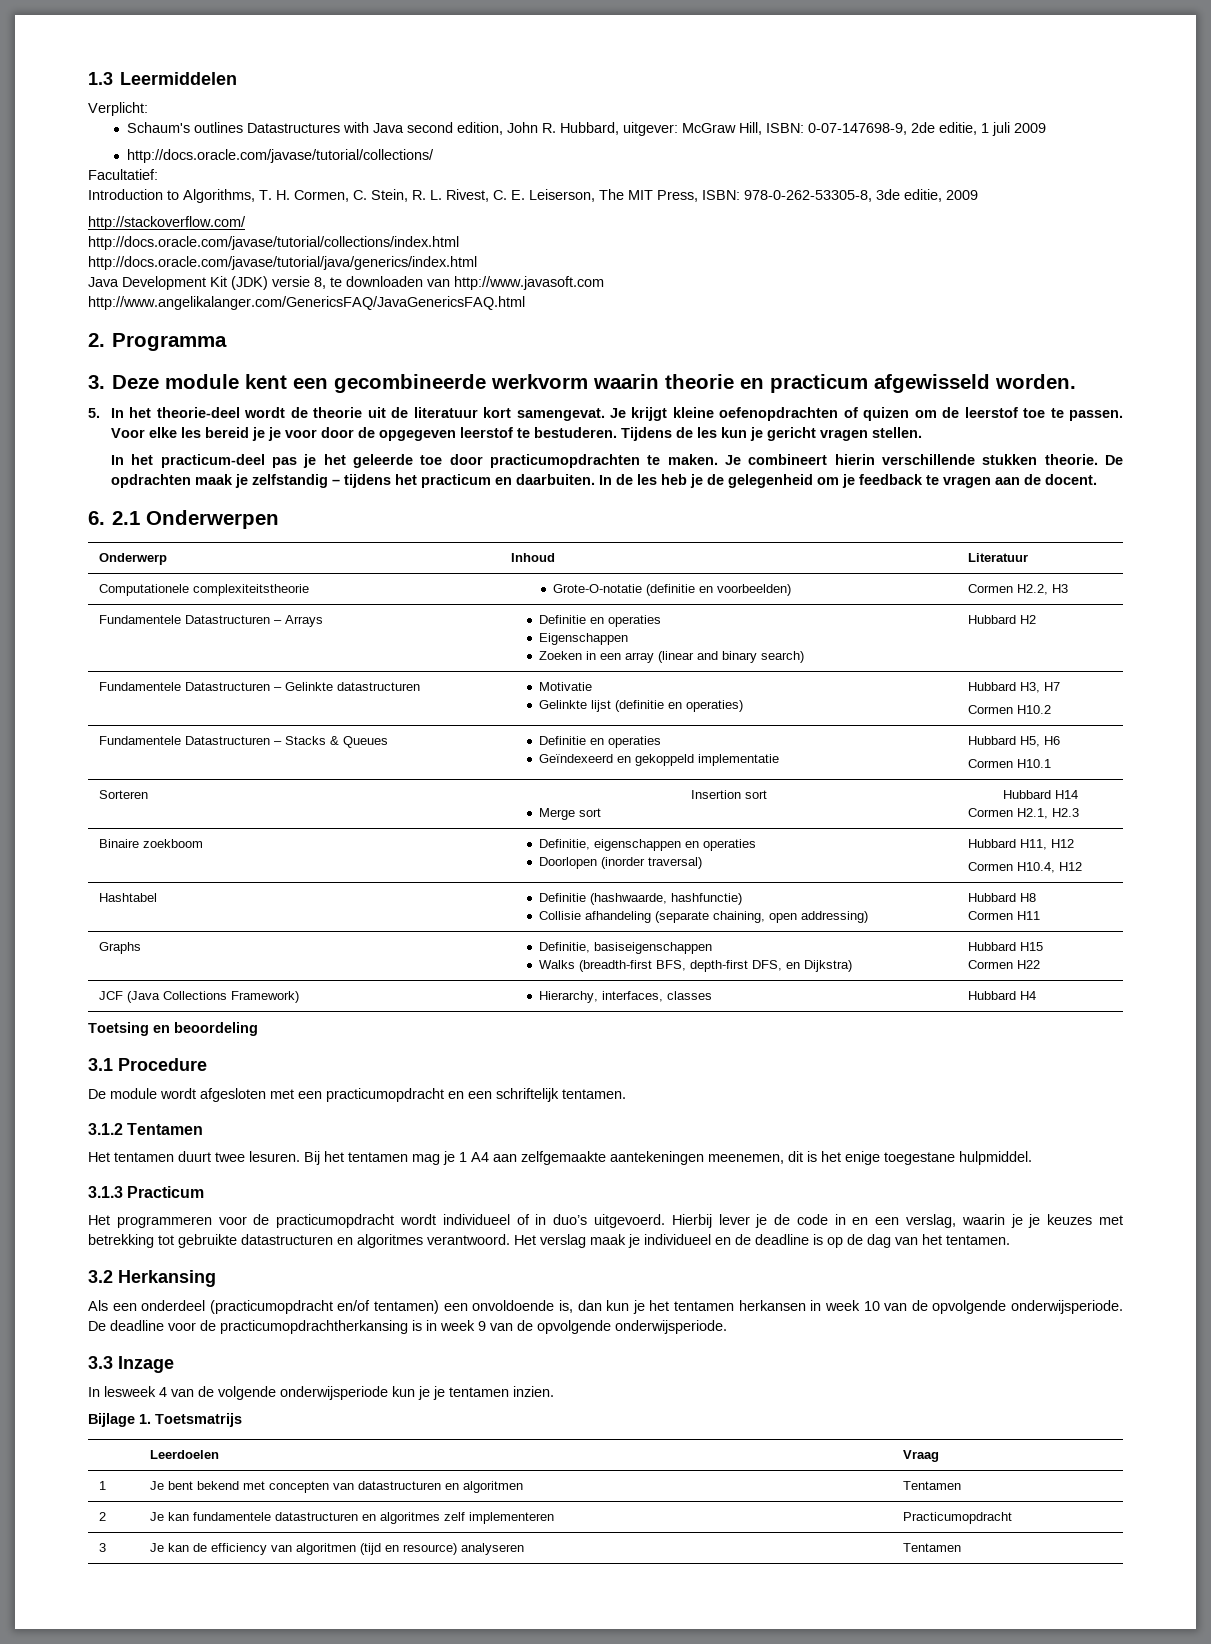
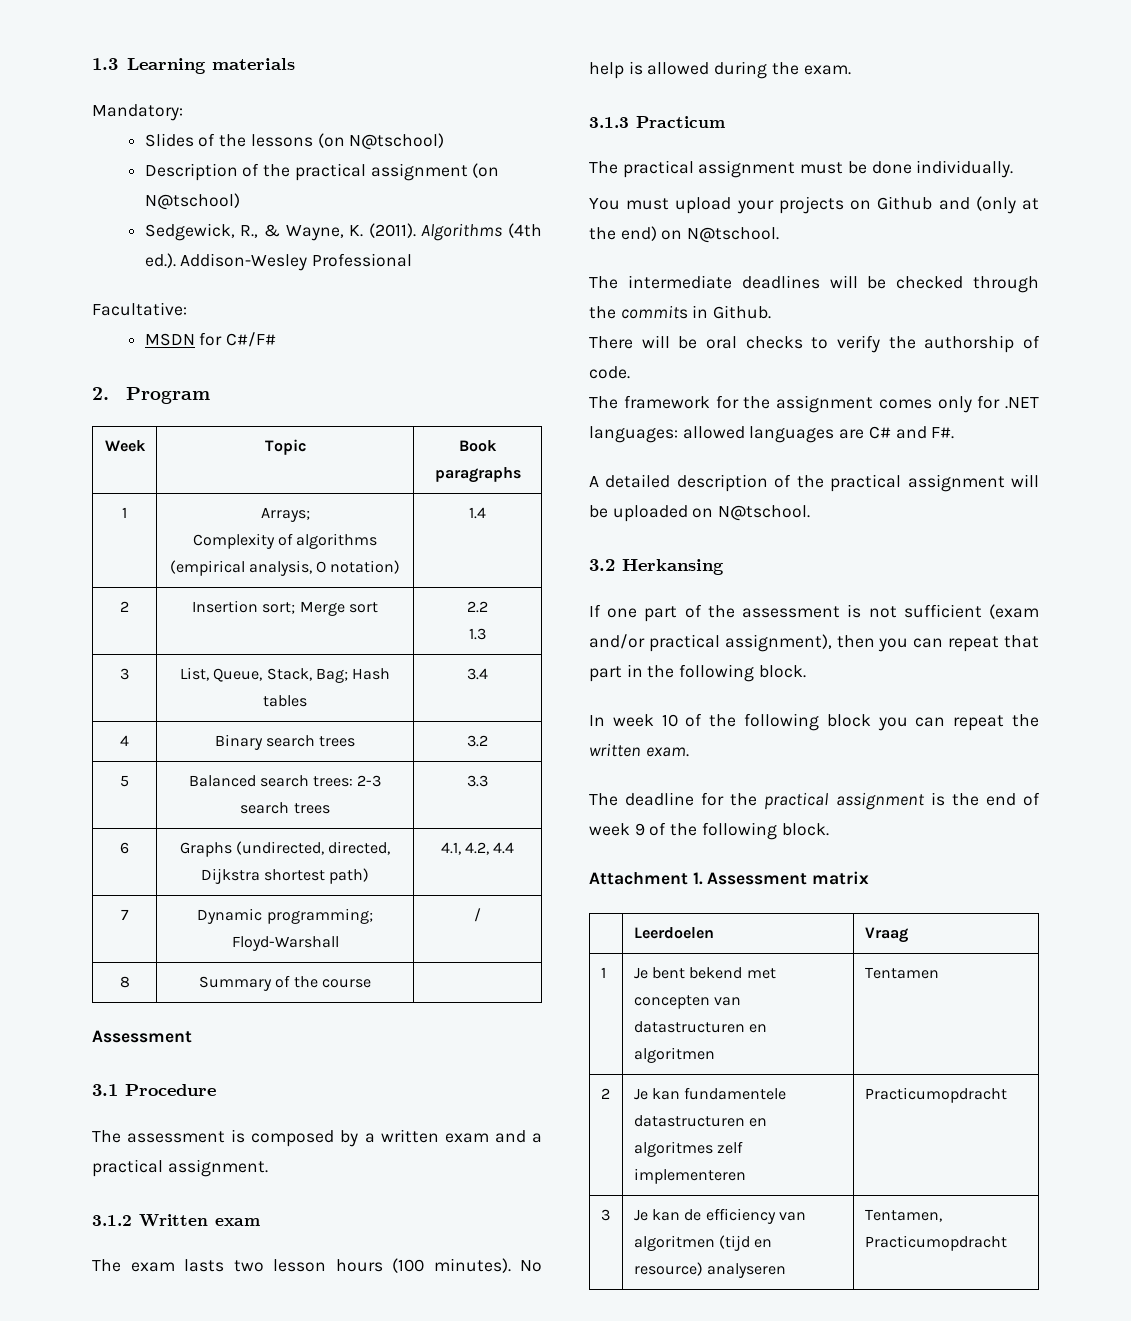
[88,72,238,85] [88,102,148,116] [126,122,1046,136] [126,149,434,163] [88,169,158,180] [88,189,978,203] [88,216,246,230] [88,236,459,250] [88,256,477,270] [88,276,604,290] [88,296,525,310] [88,333,228,351] [88,374,1077,393] [88,407,1124,421] [110,427,922,441] [110,454,1124,468] [110,474,1097,488] [88,510,280,529] [98,553,167,565] [510,553,555,562] [967,553,1028,562] [98,584,309,596] [552,584,791,596] [967,584,1068,595] [98,615,323,627] [538,615,661,627] [538,633,628,645] [538,651,804,663] [967,615,1036,624] [98,682,420,691] [538,682,592,691] [538,700,743,712] [967,682,1060,693] [967,705,1051,714] [98,736,388,748] [538,736,661,748] [538,754,779,766] [967,736,1060,747] [967,759,1051,768] [98,790,148,799] 1.3 Leermiddelen // Verplicht: // Schaum's outlines Datastructures with Java second edition, John R. Hubbard, uitgever: McGraw Hill, ISBN: 0-07-147698-9, 2de editie, 1 juli 2009 // http://docs.oracle.com/javase/tutorial/collections/ // Facultatief: // Introduction to Algorithms, T. H. Cormen, C. Stein, R. L. Rivest, C. E. Leiserson, The MIT Press, ISBN: 978-0-262-53305-8, 3de editie, 2009 // http://stackoverflow.com/ // http://docs.oracle.com/javase/tutorial/collections/index.html // http://docs.oracle.com/javase/tutorial/java/generics/index.html // Java Development Kit (JDK) versie 8, te downloaden van http://www.javasoft.com // http://www.angelikalanger.com/GenericsFAQ/JavaGenericsFAQ.html // 2. Programma // 3. Deze module kent een gecombineerde werkvorm waarin theorie en practicum afgewisseld worden. // 5. In het theorie-deel wordt de theorie uit de literatuur kort samengevat. Je krijgt kleine oefenopdrachten of quizen om de leerstof toe te passen. Voor elke les bereid je je voor door de opgegeven leerstof te bestuderen. Tijdens de les kun je gericht vragen stellen. // In het practicum-deel pas je het geleerde toe door practicumopdrachten te maken. Je combineert hierin verschillende stukken theorie. De opdrachten maak je zelfstandig – tijdens het practicum en daarbuiten. In de les heb je de gelegenheid om je feedback te vragen aan de docent. // 6. 2.1 Onderwerpen // Onderwerp | Inhoud | Literatuur // Computationele complexiteitstheorie | Grote-O-notatie (definitie en voorbeelden) | Cormen H2.2, H3 // Fundamentele Datastructuren – Arrays | Definitie en operaties // Eigenschappen // Zoeken in een array (linear and binary search) | Hubbard H2 // Fundamentele Datastructuren – Gelinkte datastructuren | Motivatie // Gelinkte lijst (definitie en operaties) | Hubbard H3, H7 // Cormen H10.2 // Fundamentele Datastructuren – Stacks & Queues | Definitie en operaties // Geïndexeerd en gekoppeld implementatie | Hubbard H5, H6 // Cormen H10.1 // Sorteren -> [92,58,295,74] [92,104,183,121] [144,133,445,150] [144,163,500,181] [144,193,240,210] [144,223,543,241] [144,253,413,271] [92,302,187,316] [144,332,277,347] [92,387,210,404] [104,440,146,452] [264,439,306,455] [459,440,497,452] [434,467,521,483] [122,507,127,518] [260,507,310,522] [192,533,378,549] [169,560,401,576] [469,507,486,519] [120,601,129,612] 1.3 Learning materials // Mandatory: // Slides of the lessons (on N@tschool) // Description of the practical assignment (on N@tschool) // Sedgewick, R., & Wayne, K. (2011). Algorithms (4th ed.). Addison-Wesley Professional // Facultative: // MSDN for C#/F# // 2. Program // Week | Topic | Book paragraphs // 1 | Arrays; // Complexity of algorithms (empirical analysis, O notation) | 1.4 // 2
[745,790,767,799] sort // -> [262,602,296,614] sort;
[1002,790,1078,799] [967,808,1079,819] [98,839,203,848] [538,839,756,851] [538,857,702,869] [967,839,1074,850] [967,862,1082,873] [98,893,157,902] [538,893,742,905] [538,911,868,923] [967,893,1036,902] [967,911,1040,920] [98,942,141,954] [538,942,712,954] [538,960,852,972] [967,942,1043,951] [967,960,1040,969] [98,991,299,1003] [538,991,712,1003] [967,991,1036,1000] [88,1022,258,1036] [88,1058,207,1071] [88,1088,626,1102] [88,1123,204,1135] [88,1151,1032,1165] [88,1186,205,1198] [88,1214,1123,1228] [88,1234,1010,1248] [88,1270,216,1287] [88,1300,1123,1314] [88,1320,727,1334] [88,1356,174,1373] [88,1386,554,1400] [88,1413,242,1427] Hubbard H14 // Cormen H2.1, H2.3 // Binaire zoekboom | Definitie, eigenschappen en operaties // Doorlopen (inorder traversal) | Hubbard H11, H12 // Cormen H10.4, H12 // Hashtabel | Definitie (hashwaarde, hashfunctie) // Collisie afhandeling (separate chaining, open addressing) | Hubbard H8 // Cormen H11 // Graphs | Definitie, basiseigenschappen // Walks (breadth-first BFS, depth-first DFS, en Dijkstra) | Hubbard H15 // Cormen H22 // JCF (Java Collections Framework) | Hierarchy, interfaces, classes | Hubbard H4 // Toetsing en beoordeling // 3.1 Procedure // De module wordt afgesloten met een practicumopdracht en een schriftelijk tentamen. // 3.1.2 Tentamen // Het tentamen duurt twee lesuren. Bij het tentamen mag je 1 A4 aan zelfgemaakte aantekeningen meenemen, dit is het enige toegestane hulpmiddel. // 3.1.3 Practicum // Het programmeren voor de practicumopdracht wordt individueel of in duo’s uitgevoerd. Hierbij lever je de code in en een verslag, waarin je je keuzes met betrekking tot gebruikte datastructuren en algoritmes verantwoord. Het verslag maak je individueel en de deadline is op de dag van het tentamen. // 3.2 Herkansing // Als een onderdeel (practicumopdracht en/of tentamen) een onvoldoende is, dan kun je het tentamen herkansen in week 10 van de opvolgende onderwijsperiode. De deadline voor de practicumopdrachtherkansing is in week 9 van de opvolgende onderwijsperiode. // 3.3 Inzage // In lesweek 4 van de volgende onderwijsperiode kun je je tentamen inzien. // Bijlage 1. Toetsmatrijs -> [467,601,488,613] [469,628,486,640] [120,668,129,680] [179,667,391,683] [263,695,307,707] [467,668,488,680] [120,735,129,746] [214,734,356,750] [467,735,488,747] [120,775,129,787] [188,775,382,787] [240,802,330,814] [467,775,488,787] [120,842,129,854] [179,841,391,857] [200,868,370,884] [440,842,515,855] [120,909,129,920] [197,908,373,924] [231,936,339,951] [474,908,481,922] [119,976,130,988] [199,975,371,991] [92,1030,192,1043] [92,1084,216,1096] [92,1129,542,1147] [92,1159,268,1177] [92,1214,260,1227] [92,1258,542,1273] [589,61,851,79] [589,116,725,128] [589,160,1014,178] [589,196,1039,214] [589,226,780,243] [589,275,1039,293] [589,305,772,319] [589,335,1040,353] [589,366,630,379] [589,395,1039,413] [589,426,955,443] [589,474,1039,492] [589,505,811,522] [589,559,724,575] [589,604,1039,622] [589,634,1039,652] [589,664,806,682] [589,713,1039,731] [589,743,689,757] [589,792,1040,810] [589,822,829,840] [589,871,870,885] 2.2 // 1.3 // 3 | List, Queue, Stack, Bag; Hash tables | 3.4 // 4 | Binary search trees | 3.2 // 5 | Balanced search trees: 2-3 search trees | 3.3 // 6 | Graphs (undirected, directed, Dijkstra shortest path) | 4.1, 4.2, 4.4 // 7 | Dynamic programming; Floyd-Warshall | / // 8 | Summary of the course | // Assessment // 3.1 Procedure // The assessment is composed by a written exam and a practical assignment. // 3.1.2 Written exam // The exam lasts two lesson hours (100 minutes). No help is allowed during the exam. // 3.1.3 Practicum // The practical assignment must be done individually. // You must upload your projects on Github and (only at the end) on N@tschool. // The intermediate deadlines will be checked through the commits in Github. // There will be oral checks to verify the authorship of code. // The framework for the assignment comes only for .NET languages: allowed languages are C# and F#. // A detailed description of the practical assignment will be uploaded on N@tschool. // 3.2 Herkansing // If one part of the assessment is not sufficient (exam and/or practical assignment), then you can repeat that part in the following block. // In week 10 of the following block you can repeat the written exam. // The deadline for the practical assignment is the end of week 9 of the following block. // Attachment 1. Assessment matrix
[902,1543,961,1552] Tentamen -> [864,1209,942,1222] [864,1235,1007,1251] Tentamen, Practicumopdracht

